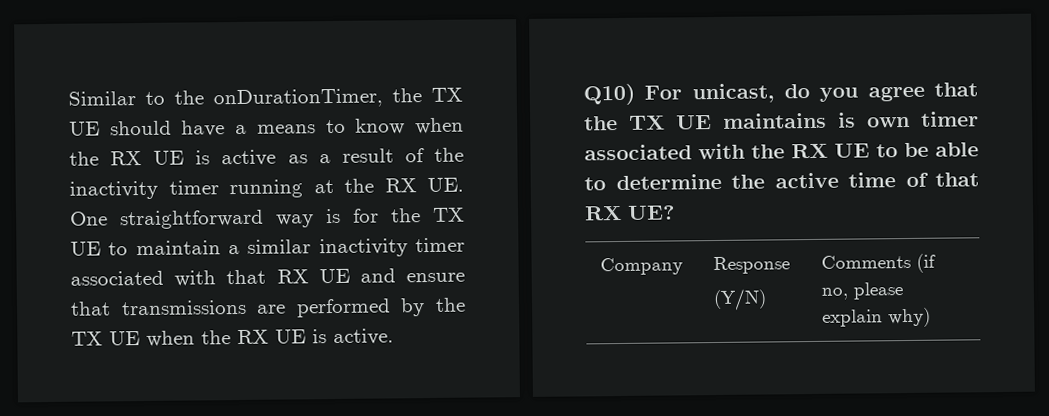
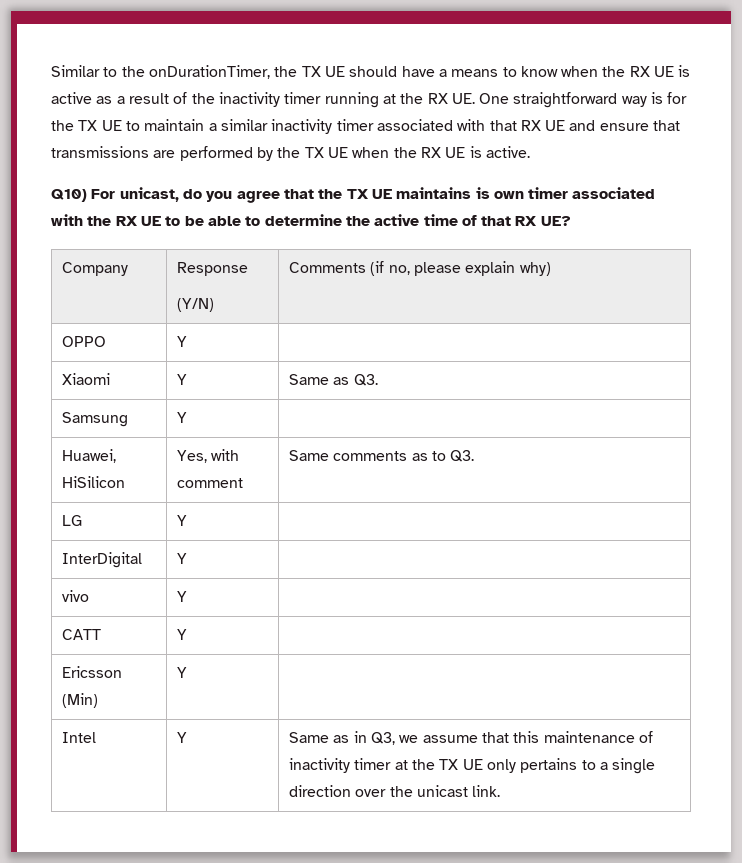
(932, 317) none -> [62,336,107,347] [177,336,188,347] [62,373,111,385] [177,374,188,385] [289,374,378,386] [62,412,129,427] [177,412,188,423] [62,449,117,463] [62,476,126,488] [177,449,240,463] [177,478,244,488] [289,450,475,462] [62,515,83,526] [177,515,188,526] [62,552,143,568] [177,553,188,564] [62,590,90,602] [177,591,188,602] [62,629,102,640] [177,629,188,640] [62,666,123,678] [62,693,99,708] [177,667,188,678] [62,732,97,743] [177,732,188,743] [289,731,653,745] [289,758,656,774] [289,785,501,797] // OPPO | Y | // Xiaomi | Y | Same as Q3. // Samsung | Y | // Huawei, HiSilicon | Yes, with comment | Same comments as to Q3. // LG | Y | // InterDigital | Y | // vivo | Y | // CATT | Y | // Ericsson (Min) | Y | // Intel | Y | Same as in Q3, we assume that this maintenance of inactivity timer at the TX UE only pertains to a single direction over the unicast link.

